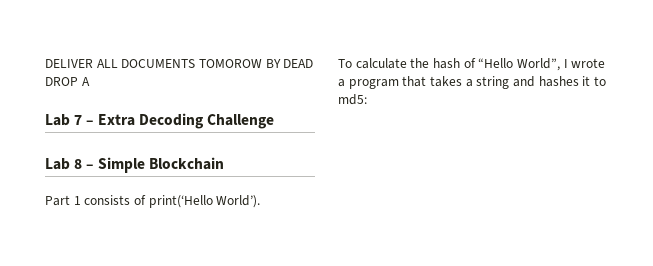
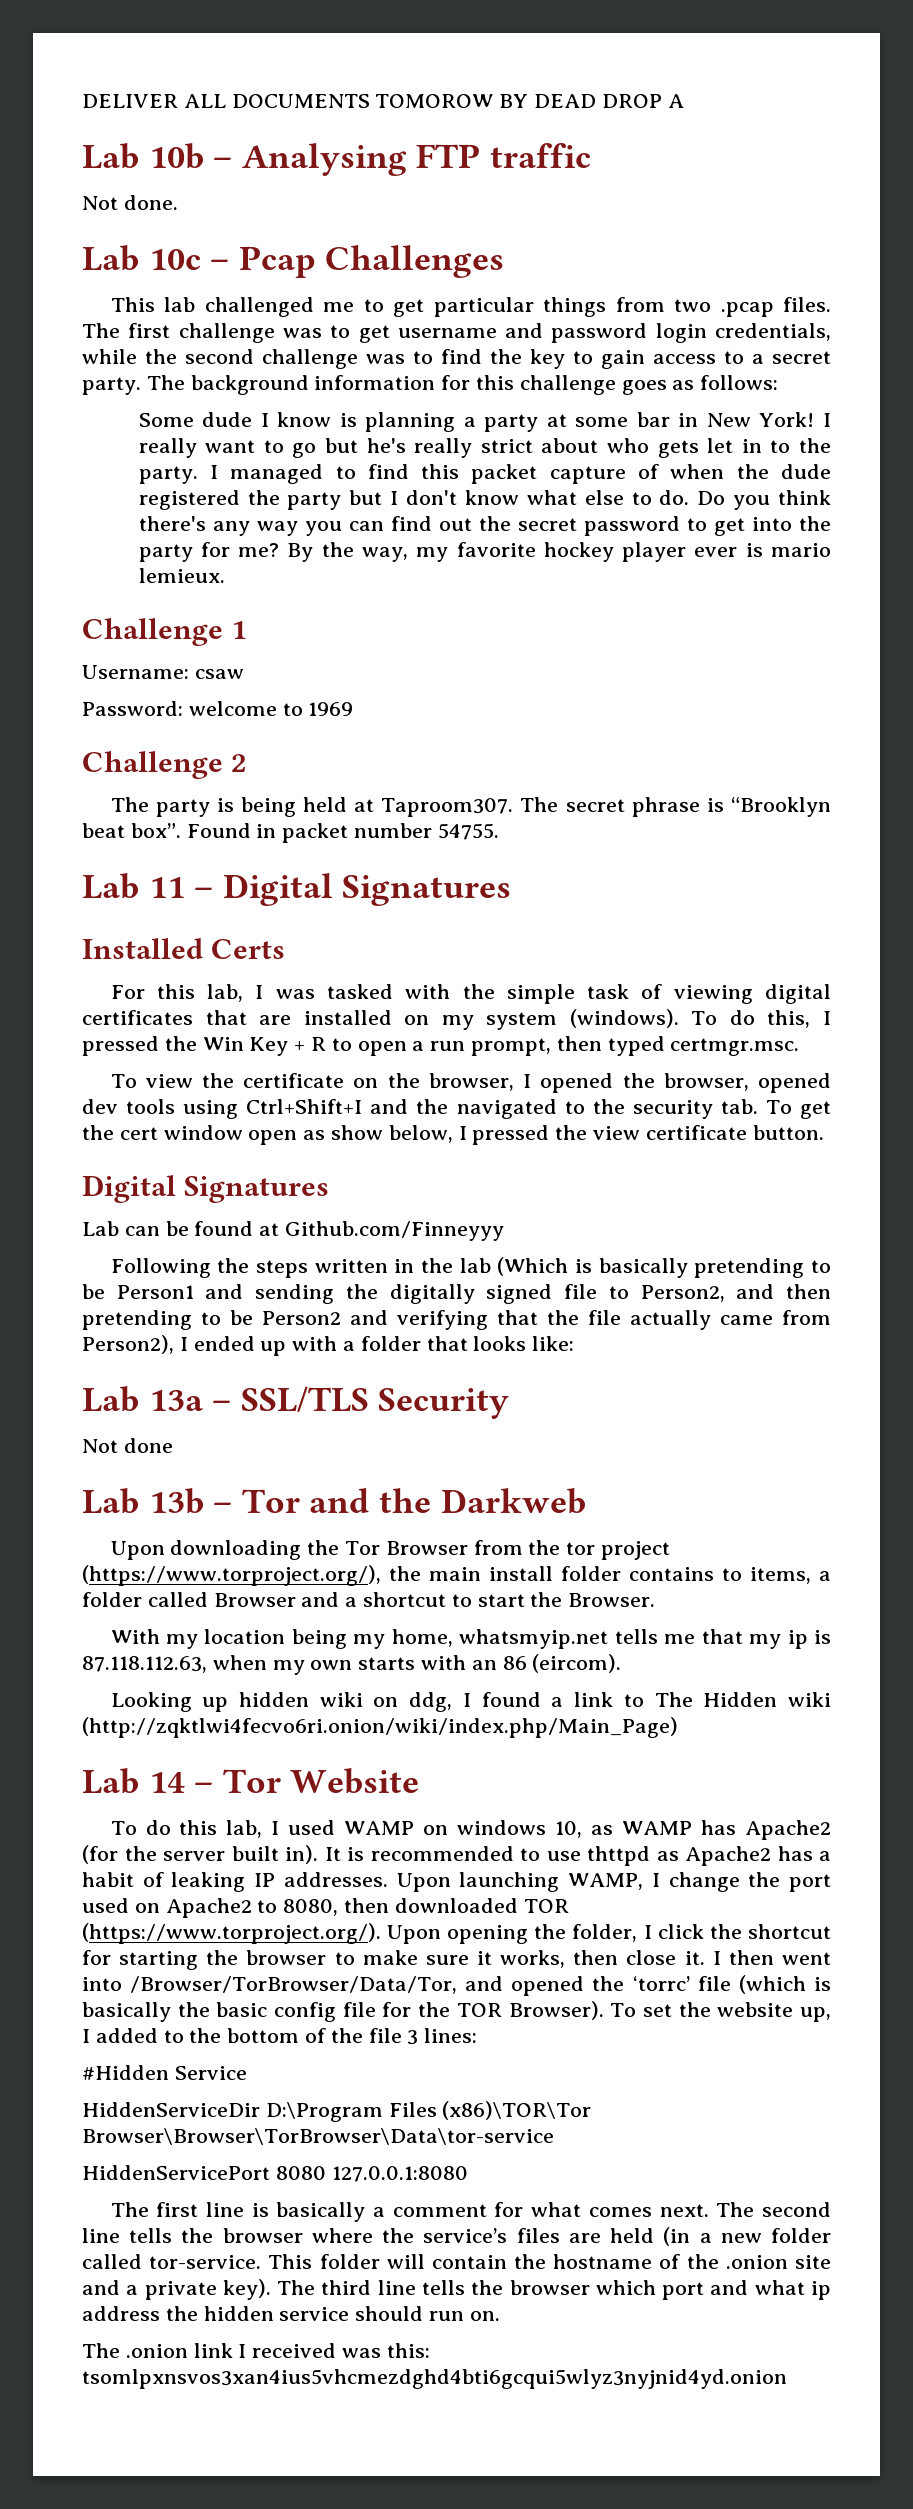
[74,113,274,129] [45,157,224,173] [45,195,261,208] [338,58,606,71] [338,76,606,89] [338,94,367,105] 7 – Extra Decoding Challenge // Lab 8 – Simple Blockchain // Part 1 consists of print(‘Hello World’). // To calculate the hash of “Hello World”, I wrote a program that takes a string and hashes it to md5: -> [148,143,591,176] [82,195,178,210] [82,245,505,278] [110,297,831,317] [82,323,831,343] [82,349,831,369] [82,375,779,395] [138,412,831,432] [138,438,831,458] [138,464,831,484] [138,490,831,510] [138,516,831,536] [138,542,831,562] [138,568,225,583] [82,618,248,646] [82,665,244,679] [82,701,354,716] [82,751,248,779] [110,797,831,817] [82,823,499,843] [82,873,512,906] [82,938,286,959] [110,984,831,1004] [82,1009,831,1030] [82,1036,800,1056] [110,1073,832,1093] [82,1099,831,1119] [82,1125,824,1145] [82,1175,330,1203] [82,1221,505,1241] [110,1257,831,1278] [82,1284,832,1304] [82,1310,831,1330] [82,1335,575,1356] [82,1386,510,1419] [82,1438,173,1453] [82,1488,586,1514] [110,1540,670,1560] [82,1565,831,1586] [82,1592,656,1607] [110,1629,831,1649] [82,1654,622,1675] [110,1692,831,1712] [82,1717,678,1738] [82,1768,420,1794] [110,1820,832,1840] [82,1845,831,1866] [82,1872,831,1892] [82,1898,569,1918] [82,1923,831,1944] [82,1950,831,1970] [82,1975,831,1996] [82,2001,832,2022] [82,2028,478,2045] [82,2065,247,2080] [82,2101,592,2122] [82,2128,554,2145] [82,2165,468,2182] [110,2202,831,2222] [82,2227,832,2246] [82,2254,831,2269] [82,2279,832,2300] [82,2306,500,2321] [82,2343,430,2358] [82,2369,787,2389] 10b – Analysing FTP traffic // Not done. // Lab 10c – Pcap Challenges // This lab challenged me to get particular things from two .pcap files. The first challenge was to get username and password login credentials, while the second challenge was to find the key to gain access to a secret party. The background information for this challenge goes as follows: // Some dude I know is planning a party at some bar in New York! I really want to go but he's really strict about who gets let in to the party. I managed to find this packet capture of when the dude registered the party but I don't know what else to do. Do you think there's any way you can find out the secret password to get into the party for me? By the way, my favorite hockey player ever is mario lemieux. // Challenge 1 // Username: csaw // Password: welcome to 1969 // Challenge 2 // The party is being held at Taproom307. The secret phrase is “Brooklyn beat box”. Found in packet number 54755. // Lab 11 – Digital Signatures // Installed Certs // For this lab, I was tasked with the simple task of viewing digital certificates that are installed on my system (windows). To do this, I pressed the Win Key + R to open a run prompt, then typed certmgr.msc. // To view the certificate on the browser, I opened the browser, opened dev tools using Ctrl+Shift+I and the navigated to the security tab. To get the cert window open as show below, I pressed the view certificate button. // Digital Signatures // Lab can be found at Github.com/Finneyyy // Following the steps written in the lab (Which is basically pretending to be Person1 and sending the digitally signed file to Person2, and then pretending to be Person2 and verifying that the file actually came from Person2), I ended up with a folder that looks like: // Lab 13a – SSL/TLS Security // Not done // Lab 13b – Tor and the Darkweb // Upon downloading the Tor Browser from the tor project (https://www.torproject.org/), the main install folder contains to items, a folder called Browser and a shortcut to start the Browser. // With my location being my home, whatsmyip.net tells me that my ip is 87.118.112.63, when my own starts with an 86 (eircom). // Looking up hidden wiki on ddg, I found a link to The Hidden wiki (http://zqktlwi4fecvo6ri.onion/wiki/index.php/Main_Page) // Lab 14 – Tor Website // To do this lab, I used WAMP on windows 10, as WAMP has Apache2 (for the server built in). It is recommended to use thttpd as Apache2 has a habit of leaking IP addresses. Upon launching WAMP, I change the port used on Apache2 to 8080, then downloaded TOR (https://www.torproject.org/). Upon opening the folder, I click the shortcut for starting the browser to make sure it works, then close it. I then went into /Browser/TorBrowser/Data/Tor, and opened the ‘torrc’ file (which is basically the basic config file for the TOR Browser). To set the website up, I added to the bottom of the file 3 lines: // #Hidden Service // HiddenServiceDir D:\Program Files (x86)\TOR\Tor Browser\Browser\TorBrowser\Data\tor-service // HiddenServicePort 8080 127.0.0.1:8080 // The first line is basically a comment for what comes next. The second line tells the browser where the service’s files are held (in a new folder called tor-service. This folder will contain the hostname of the .onion site and a private key). The third line tells the browser which port and what ip address the hidden service should run on. // The .onion link I received was this: tsomlpxnsvos3xan4ius5vhcmezdghd4bti6gcqui5wlyz3nyjnid4yd.onion

